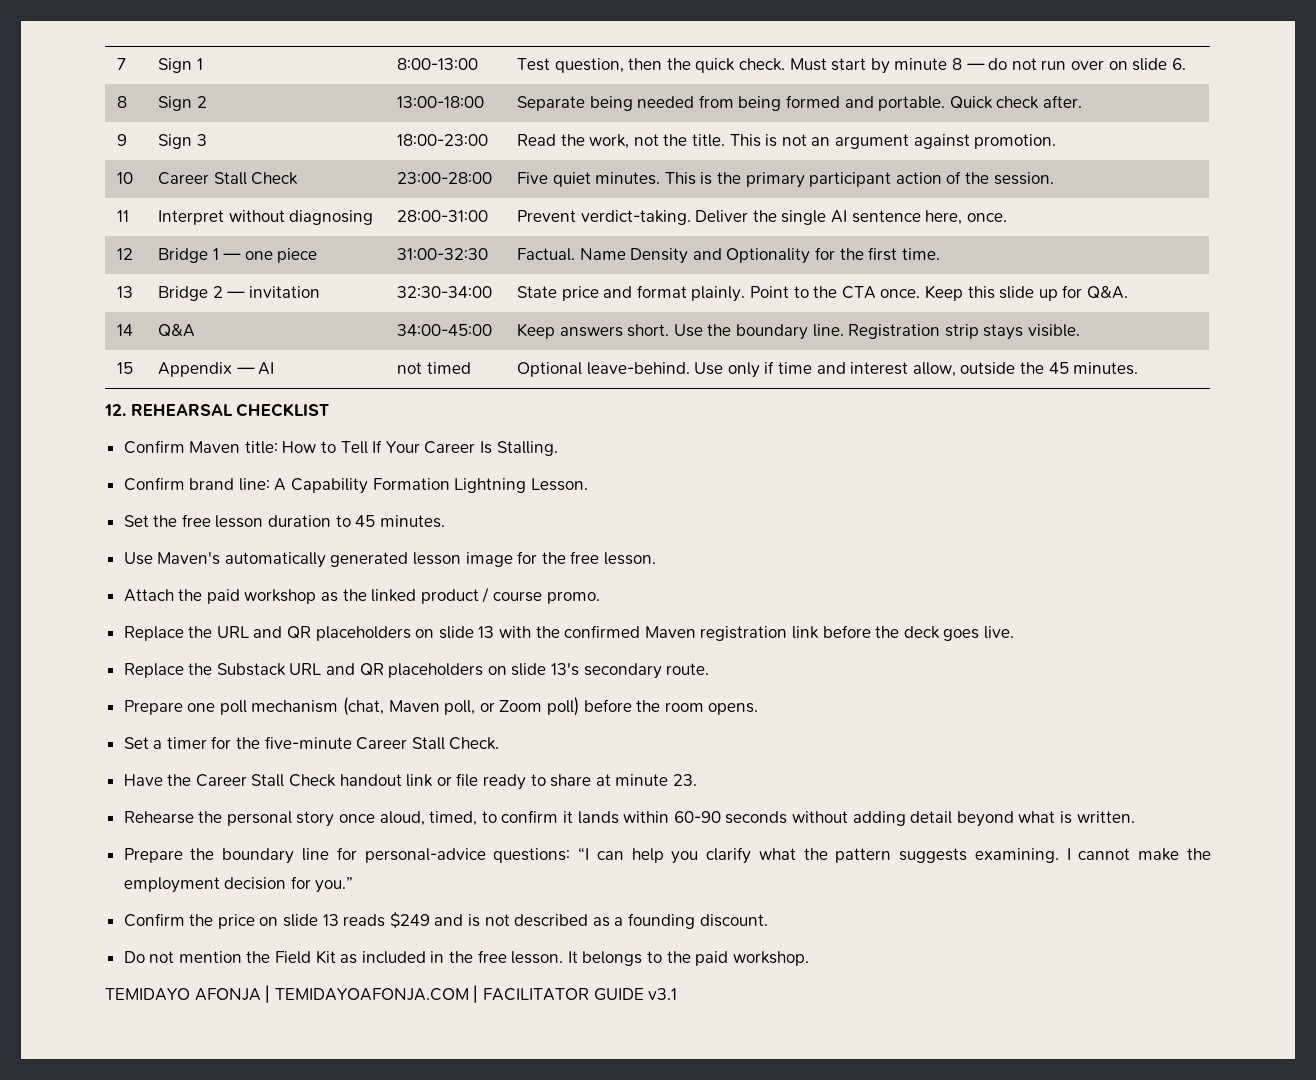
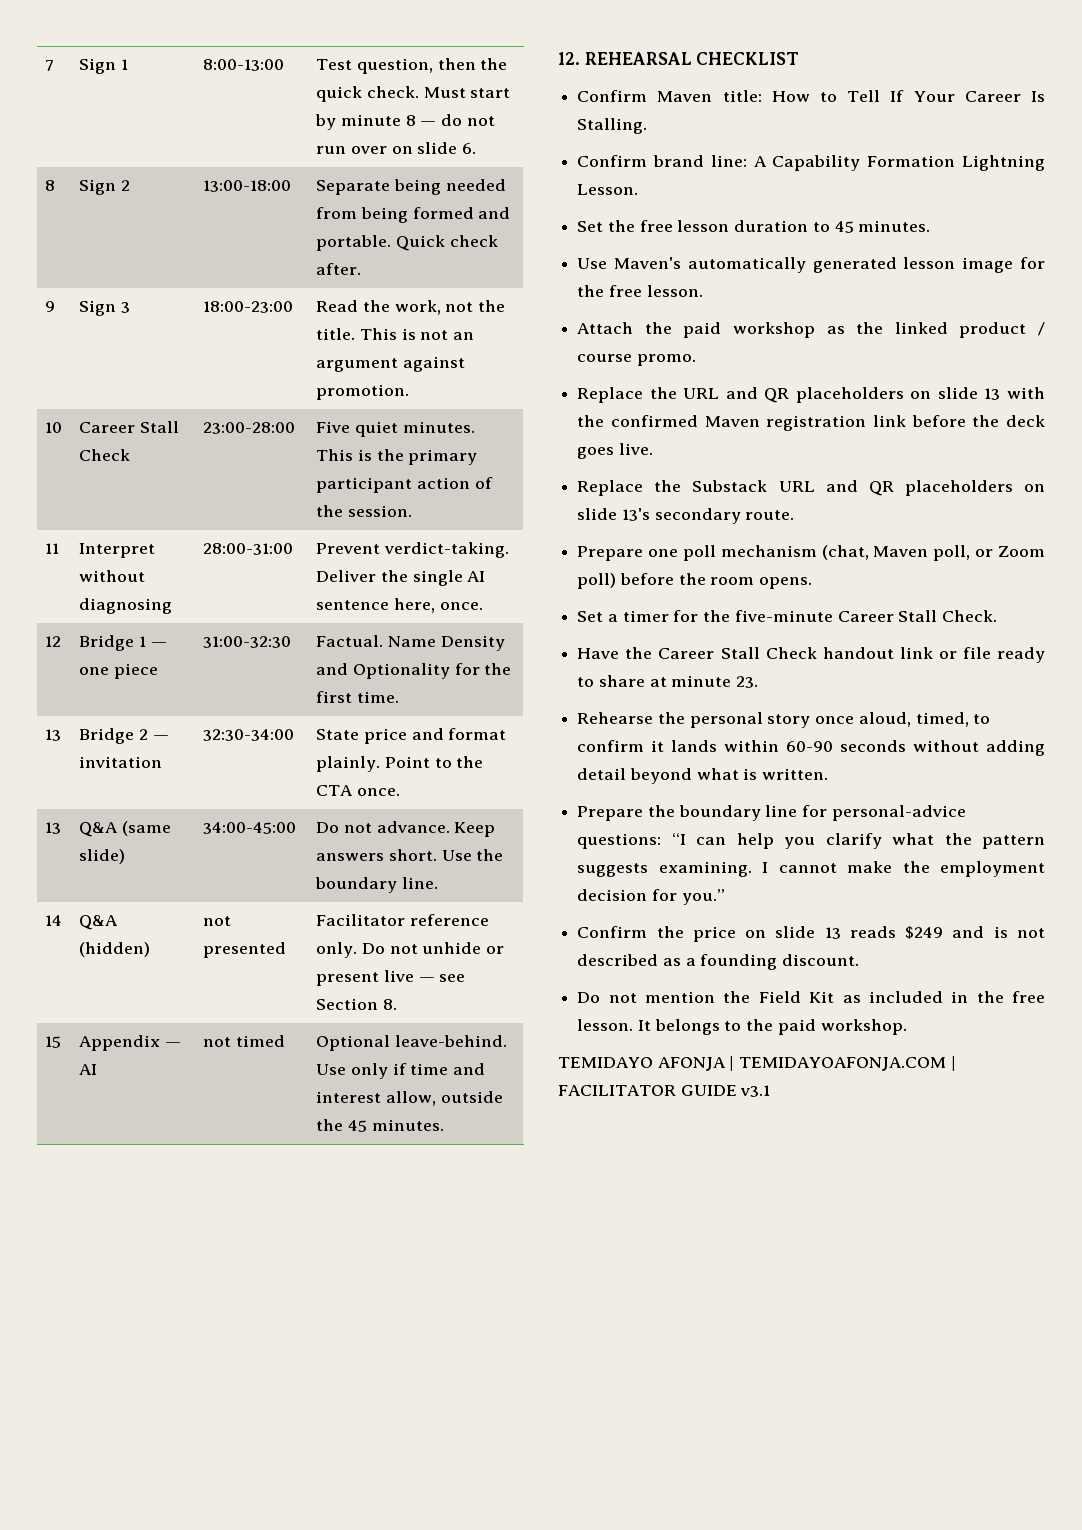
[924,285,1128,301] [117,324,134,336] [158,323,196,337] Keep this slide up for Q&A. // 14 | Q&A -> [45,822,62,834] [79,821,171,837] [79,849,126,864] // 13 | Q&A (same slide)
(493, 330) none -> [316,821,450,833] Do not advance.
[848,324,1080,340] Registration strip stays visible. -> [45,915,63,926] [79,915,119,930] [79,942,151,957] [203,916,232,926] [203,942,287,958] [316,914,489,926] [316,942,505,958] [316,970,466,986] [316,998,397,1010] // 14 | Q&A (hidden) | not presented | Facilitator reference only. Do not unhide or present live — see Section 8.

